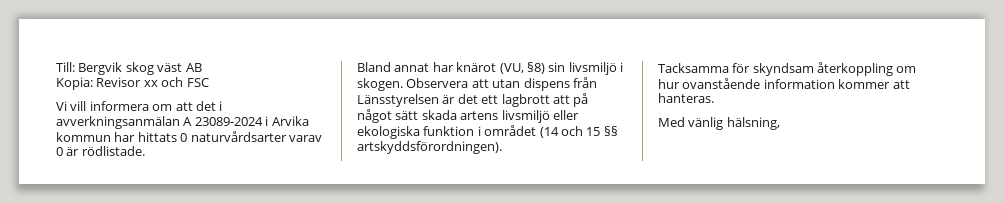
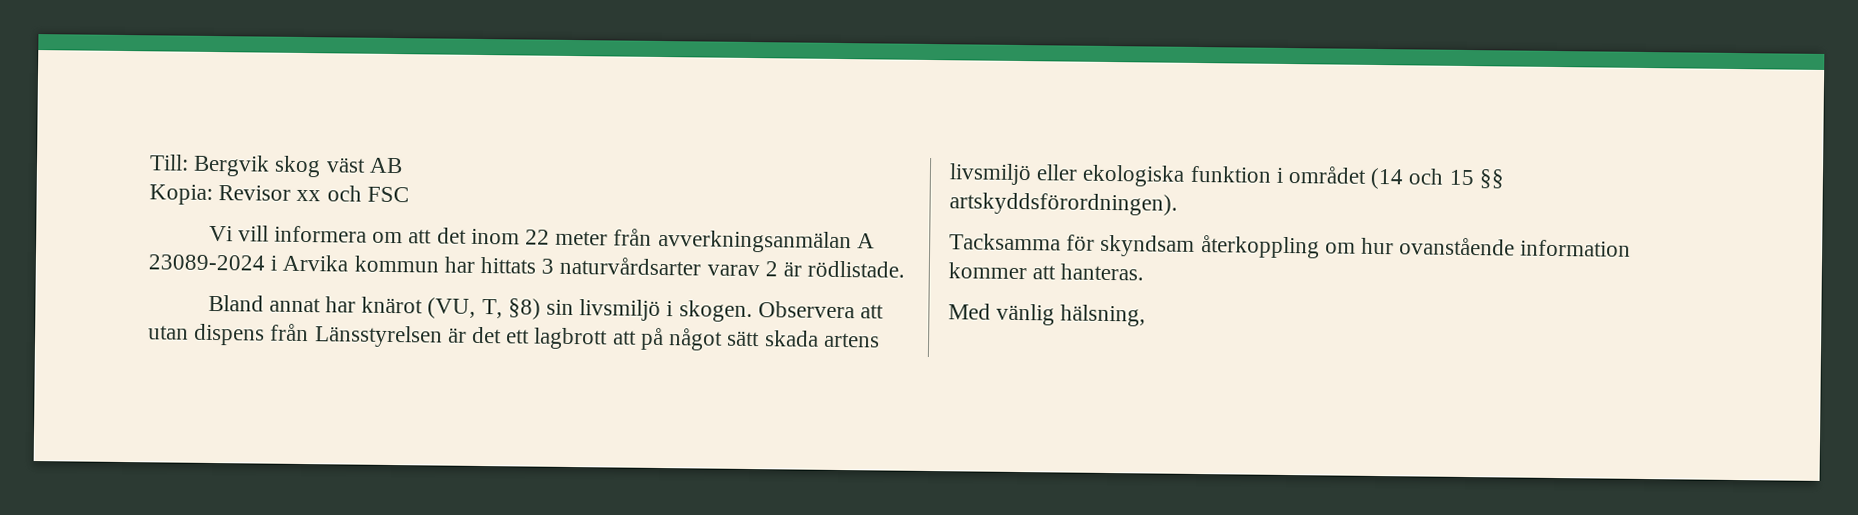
[219,101,223,111] i -> [470,228,653,246] inom 22 meter från
[180,133,188,142] 0 -> [541,258,555,274] 3
[56,147,63,156] 0 -> [764,261,778,277] 2
(524, 68) none -> [481,299,503,319] T,

